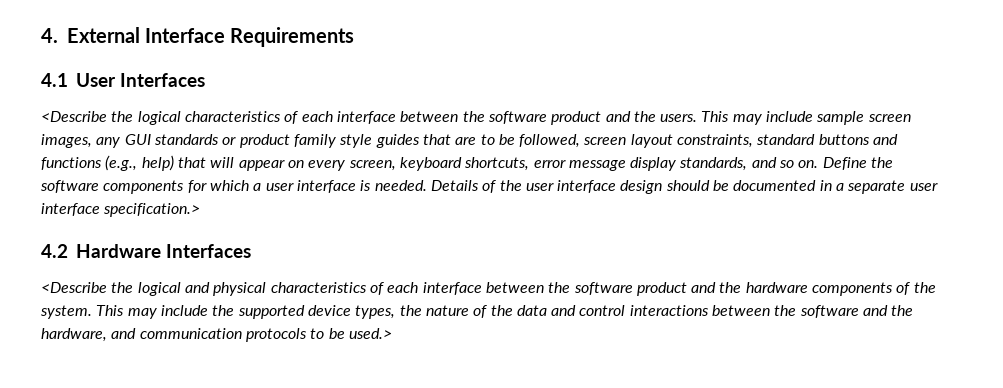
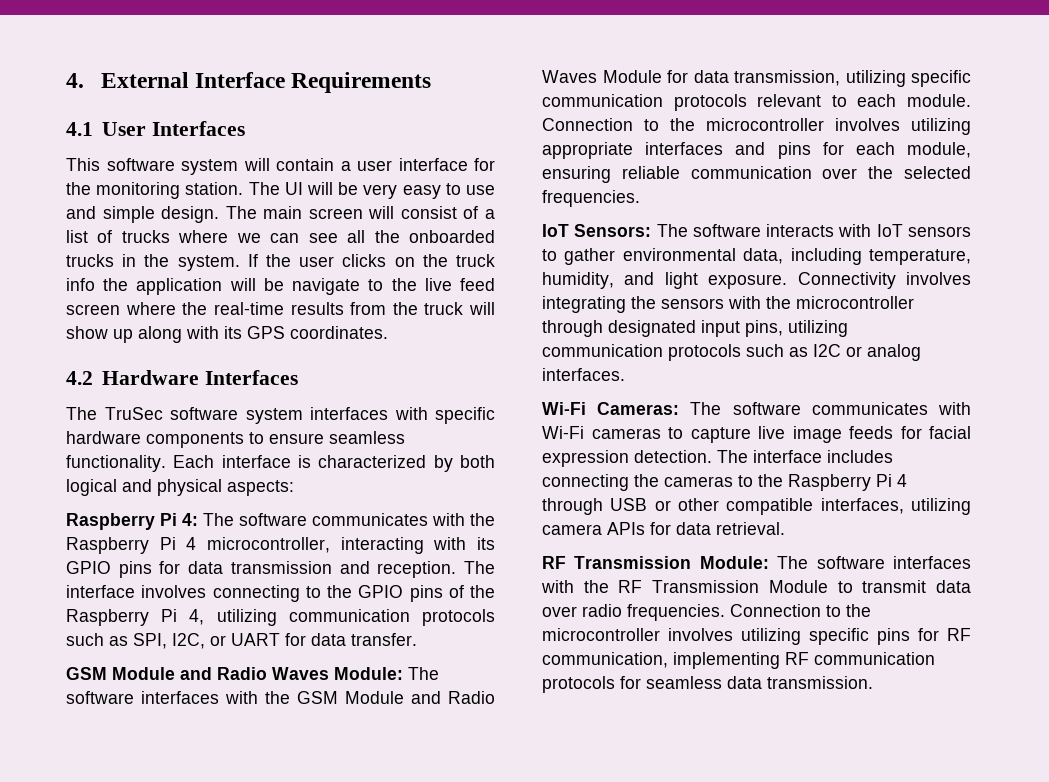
[41,111,911,125] [41,134,899,148] [41,155,894,171] [40,180,938,194] [41,203,201,217] [41,244,251,258] [41,282,936,296] [40,305,914,319] [41,328,392,342] <Describe the logical characteristics of each interface between the software product and the users. This may include sample screen images, any GUI standards or product family style guides that are to be followed, screen layout constraints, standard buttons and functions (e.g., help) that will appear on every screen, keyboard shortcuts, error message display standards, and so on. Define the software components for which a user interface is needed. Details of the user interface design should be documented in a separate user interface specification.> // 4.2 Hardware Interfaces // <Describe the logical and physical characteristics of each interface between the software product and the hardware components of the system. This may include the supported device types, the nature of the data and control interactions between the software and the hardware, and communication protocols to be used.> -> [66,158,495,175] [66,182,495,199] [66,206,495,223] [66,230,496,243] [66,254,495,271] [66,278,496,295] [66,302,495,315] [66,326,388,343] [66,370,298,385] [66,407,495,424] [66,431,405,448] [66,455,495,472] [66,479,294,496] [66,513,495,530] [66,537,496,554] [66,561,496,578] [66,585,495,602] [66,609,495,626] [66,633,417,649] [66,667,439,680] [66,691,495,704] [542,70,971,87] [542,94,971,111] [542,118,971,135] [542,142,971,159] [542,166,971,183] [542,190,640,207] [542,224,971,237] [542,248,971,265] [542,272,971,289] [542,296,914,313] [542,320,848,337] [542,344,921,361] [542,368,625,381] [542,402,971,415] [542,426,971,443] [542,450,893,467] [542,474,907,491] [542,498,971,515] [542,522,785,535] [542,556,971,569] [541,580,971,593] [542,604,871,621] [542,628,971,645] [542,652,935,669] [542,676,873,693] This software system will contain a user interface for the monitoring station. The UI will be very easy to use and simple design. The main screen will consist of a list of trucks where we can see all the onboarded trucks in the system. If the user clicks on the truck info the application will be navigate to the live feed screen where the real-time results from the truck will show up along with its GPS coordinates. // 4.2 Hardware Interfaces // The TruSec software system interfaces with specific hardware components to ensure seamless functionality. Each interface is characterized by both logical and physical aspects: // Raspberry Pi 4: The software communicates with the Raspberry Pi 4 microcontroller, interacting with its GPIO pins for data transmission and reception. The interface involves connecting to the GPIO pins of the Raspberry Pi 4, utilizing communication protocols such as SPI, I2C, or UART for data transfer. // GSM Module and Radio Waves Module: The software interfaces with the GSM Module and Radio Waves Module for data transmission, utilizing specific communication protocols relevant to each module. Connection to the microcontroller involves utilizing appropriate interfaces and pins for each module, ensuring reliable communication over the selected frequencies. // IoT Sensors: The software interacts with IoT sensors to gather environmental data, including temperature, humidity, and light exposure. Connectivity involves integrating the sensors with the microcontroller through designated input pins, utilizing communication protocols such as I2C or analog interfaces. // Wi-Fi Cameras: The software communicates with Wi-Fi cameras to capture live image feeds for facial expression detection. The interface includes connecting the cameras to the Raspberry Pi 4 through USB or other compatible interfaces, utilizing camera APIs for data retrieval. // RF Transmission Module: The software interfaces with the RF Transmission Module to transmit data over radio frequencies. Connection to the microcontroller involves utilizing specific pins for RF communication, implementing RF communication protocols for seamless data transmission.

